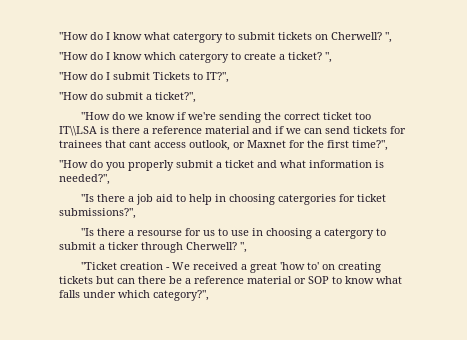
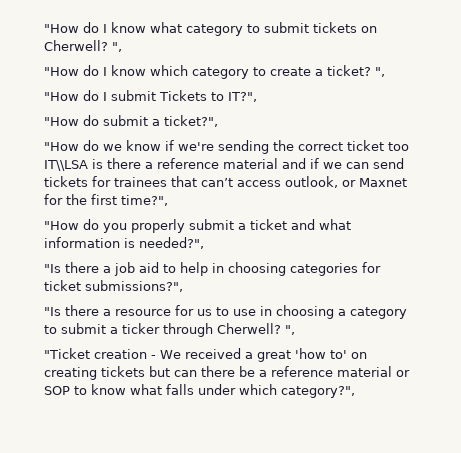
[173,32,223,43] catergory -> [186,24,243,36] category
[179,52,229,63] catergory -> [192,67,249,79] category
[129,140,151,148] cant -> [201,178,233,187] can’t
[277,194,336,205] catergories -> [290,263,358,276] categories
[136,230,182,236] resourse -> [115,309,171,316] resource
[323,228,374,239] catergory -> [350,307,407,319] category

